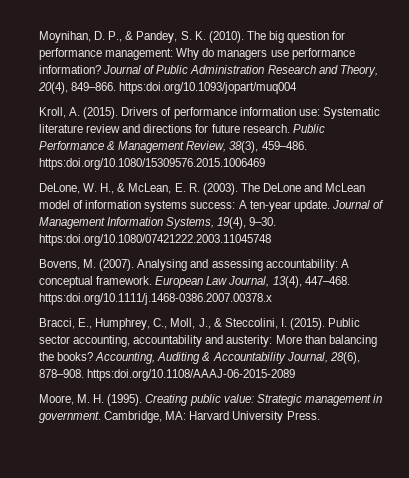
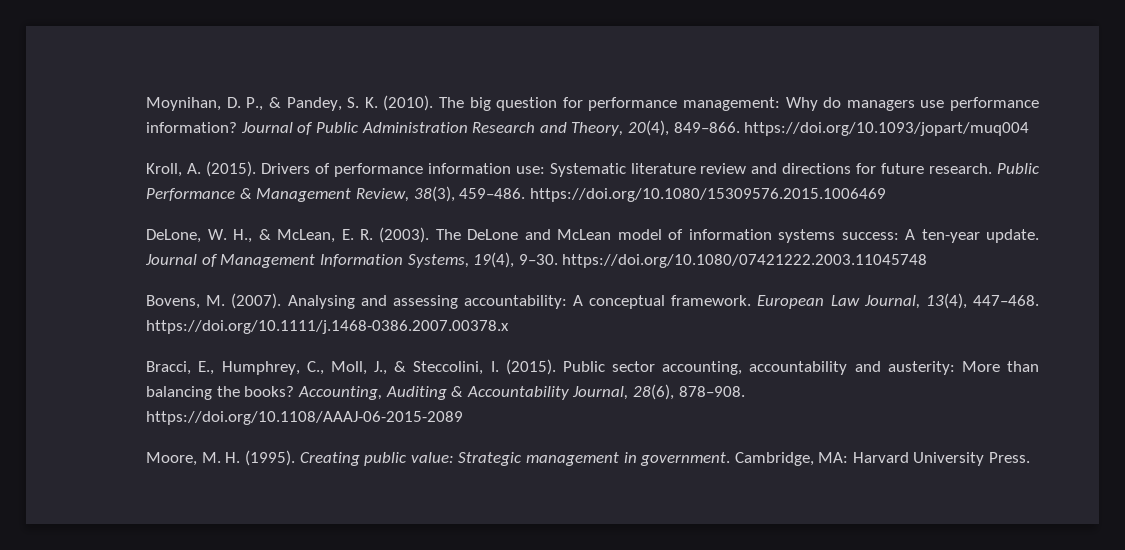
[119,82,298,94] https:doi.org/10.1093/jopart/muq004 -> [744,122,1030,136] https://doi.org/10.1093/jopart/muq004
[38,158,265,170] https:doi.org/10.1080/15309576.2015.1006469 -> [529,188,886,202] https://doi.org/10.1080/15309576.2015.1006469
[38,234,271,246] https:doi.org/10.1080/07421222.2003.11045748 -> [562,254,928,268] https://doi.org/10.1080/07421222.2003.11045748
[38,293,272,305] https:doi.org/10.1111/j.1468-0386.2007.00378.x -> [146,320,510,334] https://doi.org/10.1111/j.1468-0386.2007.00378.x
[87,369,296,381] https:doi.org/10.1108/AAAJ-06-2015-2089 -> [146,411,464,425] https://doi.org/10.1108/AAAJ-06-2015-2089

